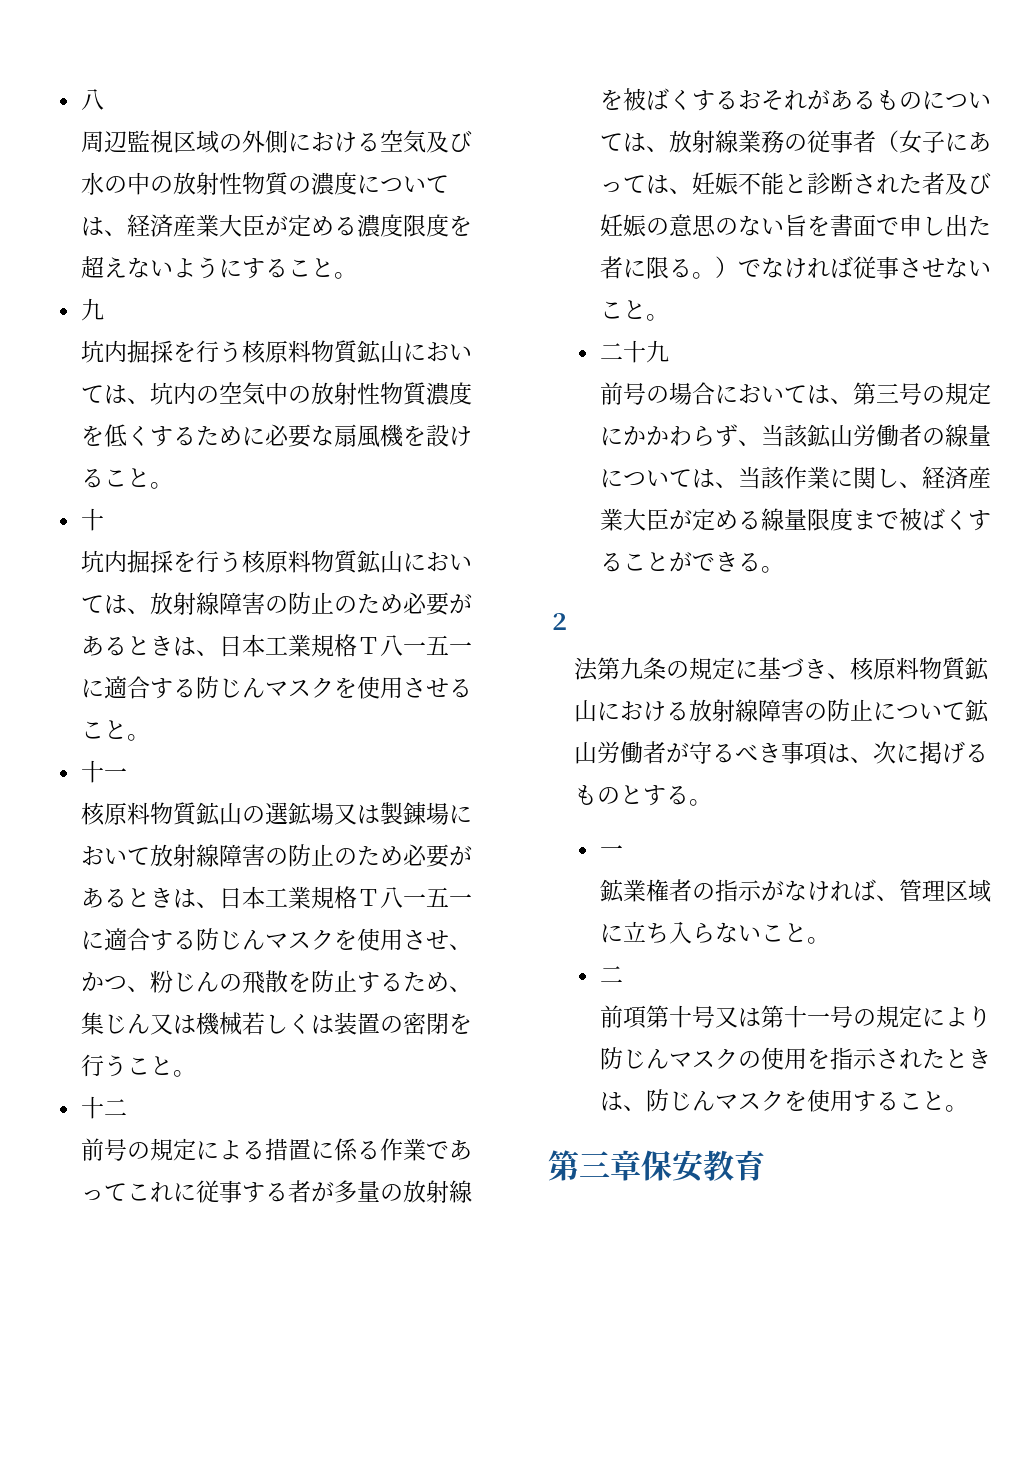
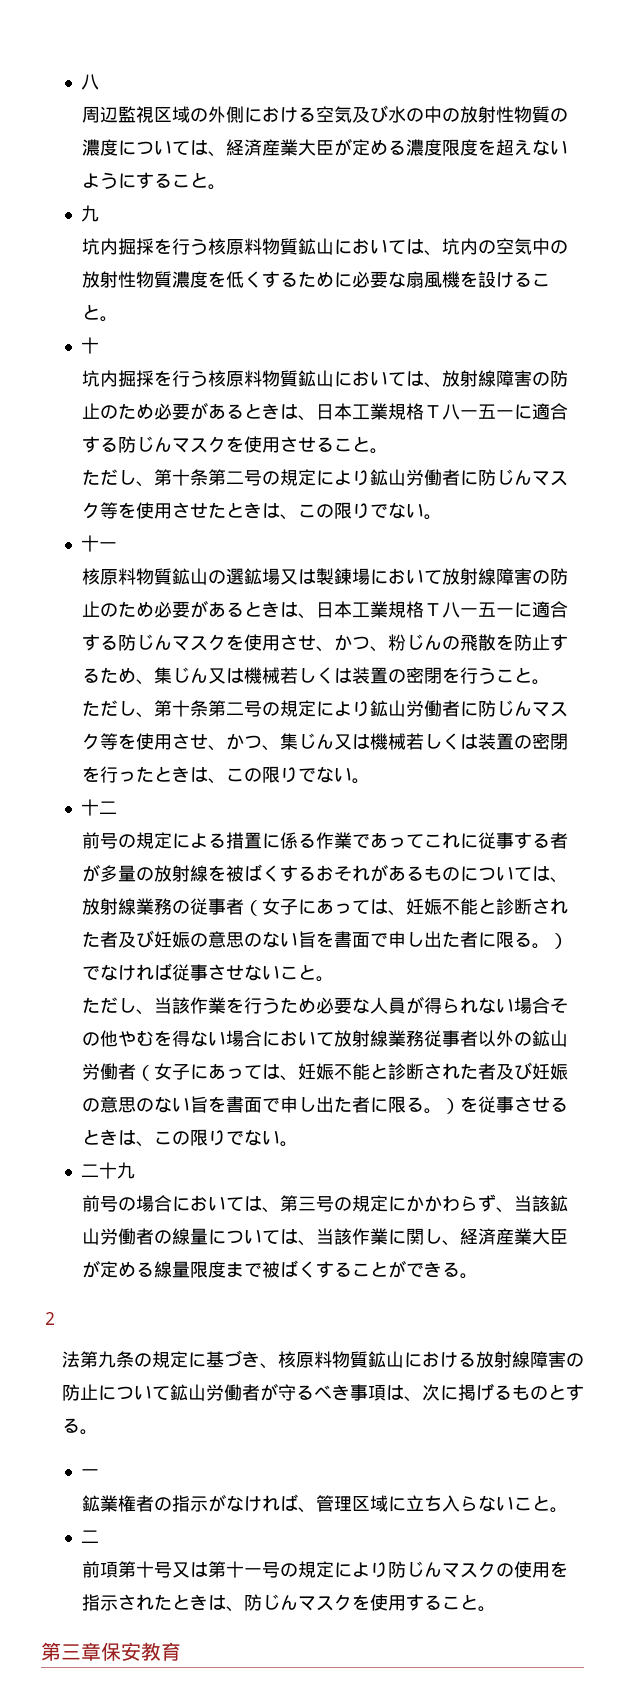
(151, 737) none -> [82,469,569,487] [82,502,443,520] // ただし、第十条第二号の規定により鉱山労働者に防じんマスク等を使用させたときは、この限りでない。
(197, 1073) none -> [82,700,569,718] [82,733,569,751] [82,766,371,784] // ただし、第十条第二号の規定により鉱山労働者に防じんマスク等を使用させ、かつ、集じん又は機械若しくは装置の密閉を行ったときは、この限りでない。
(670, 317) none -> [82,996,569,1015] [82,1030,569,1047] [82,1062,569,1081] [82,1096,569,1114] [82,1129,299,1147] // ただし、当該作業を行うため必要な人員が得られない場合その他やむを得ない場合において放射線業務従事者以外の鉱山労働者（女子にあっては、妊娠不能と診断された者及び妊娠の意思のない旨を書面で申し出た者に限る。）を従事させるときは、この限りでない。

